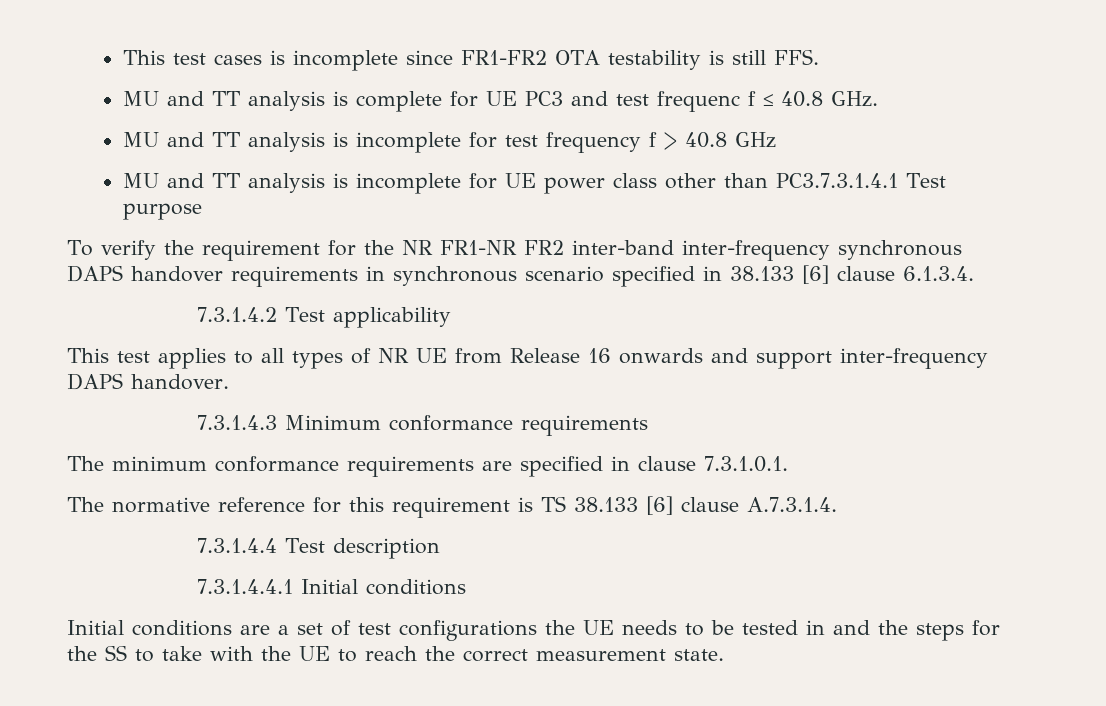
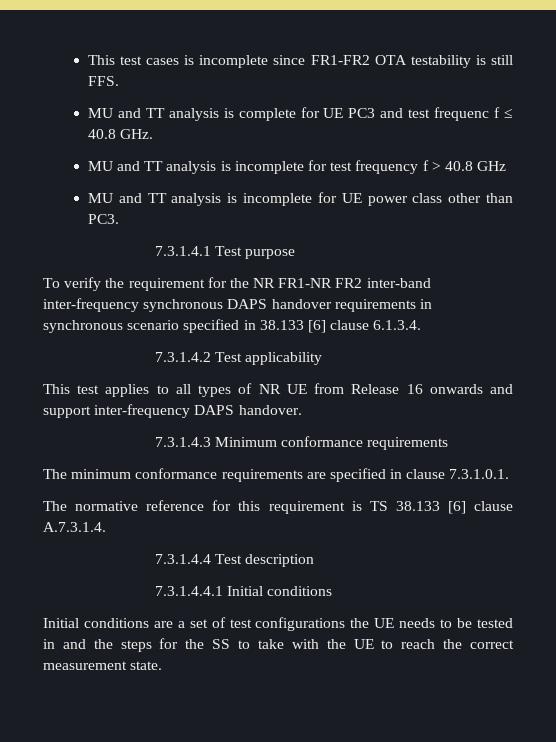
[776,173,899,188] PC3.7.3.1.4.1 -> [87,214,119,224] [154,246,211,256] PC3. // 7.3.1.4.1

